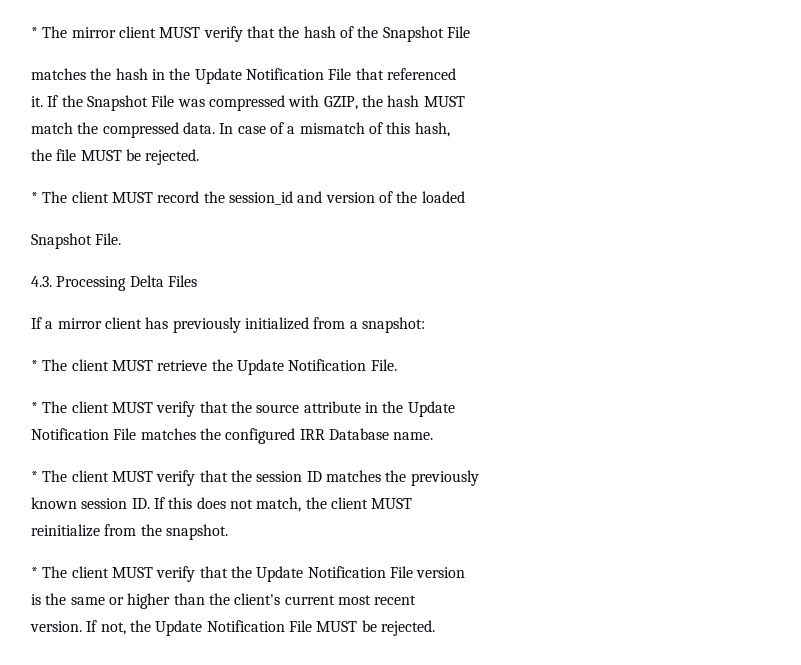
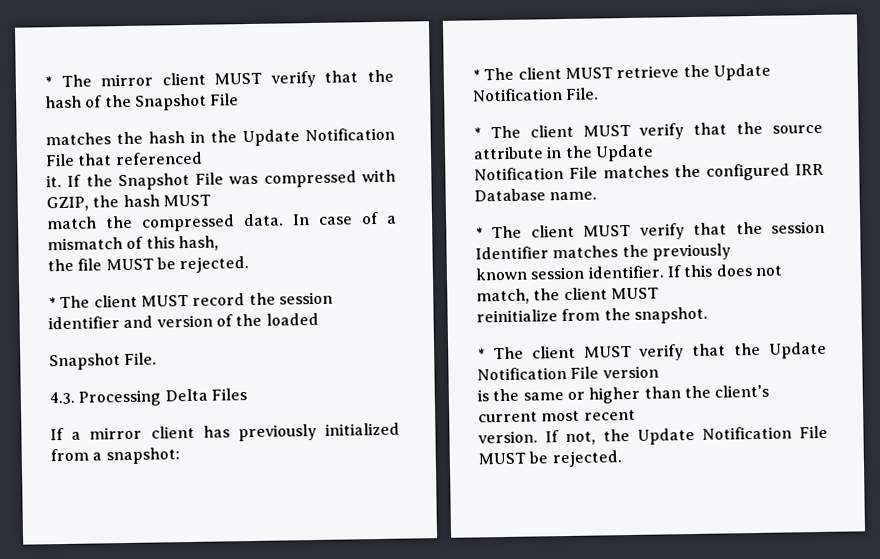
[228,191,293,205] session_id -> [278,291,333,305] [48,316,120,330] session identifier
[306,471,322,482] ID -> [475,246,549,260] Identifier
[131,498,150,509] ID. -> [587,265,664,279] identifier.

